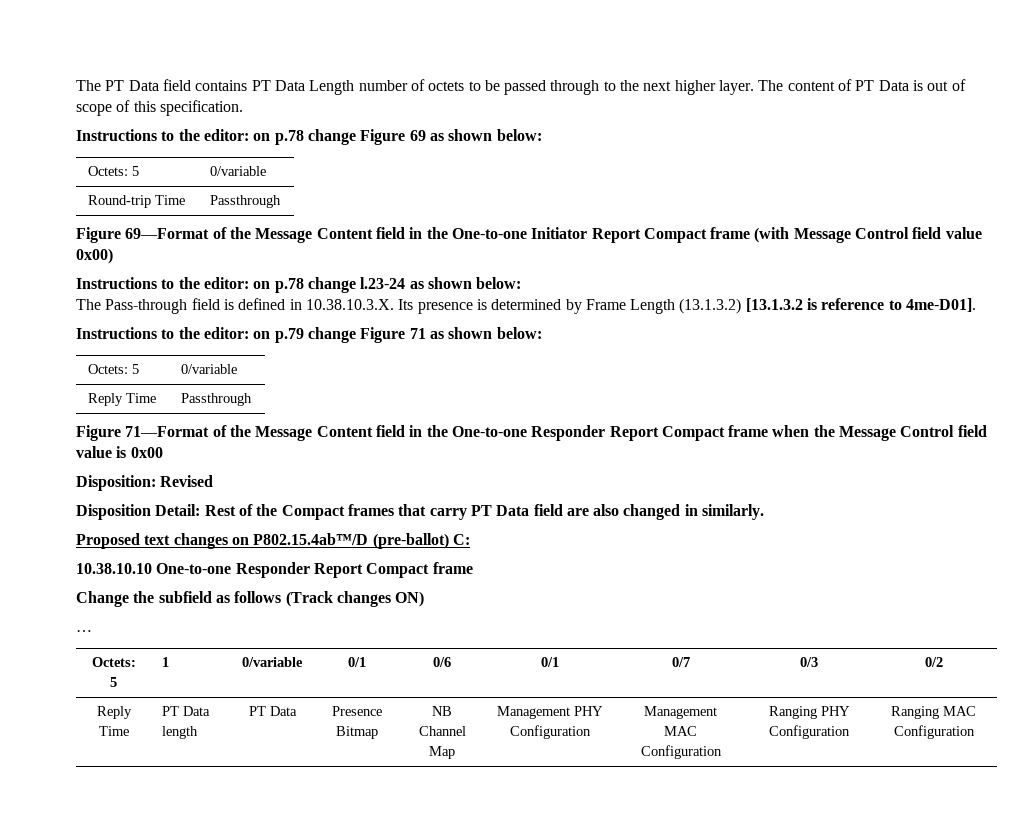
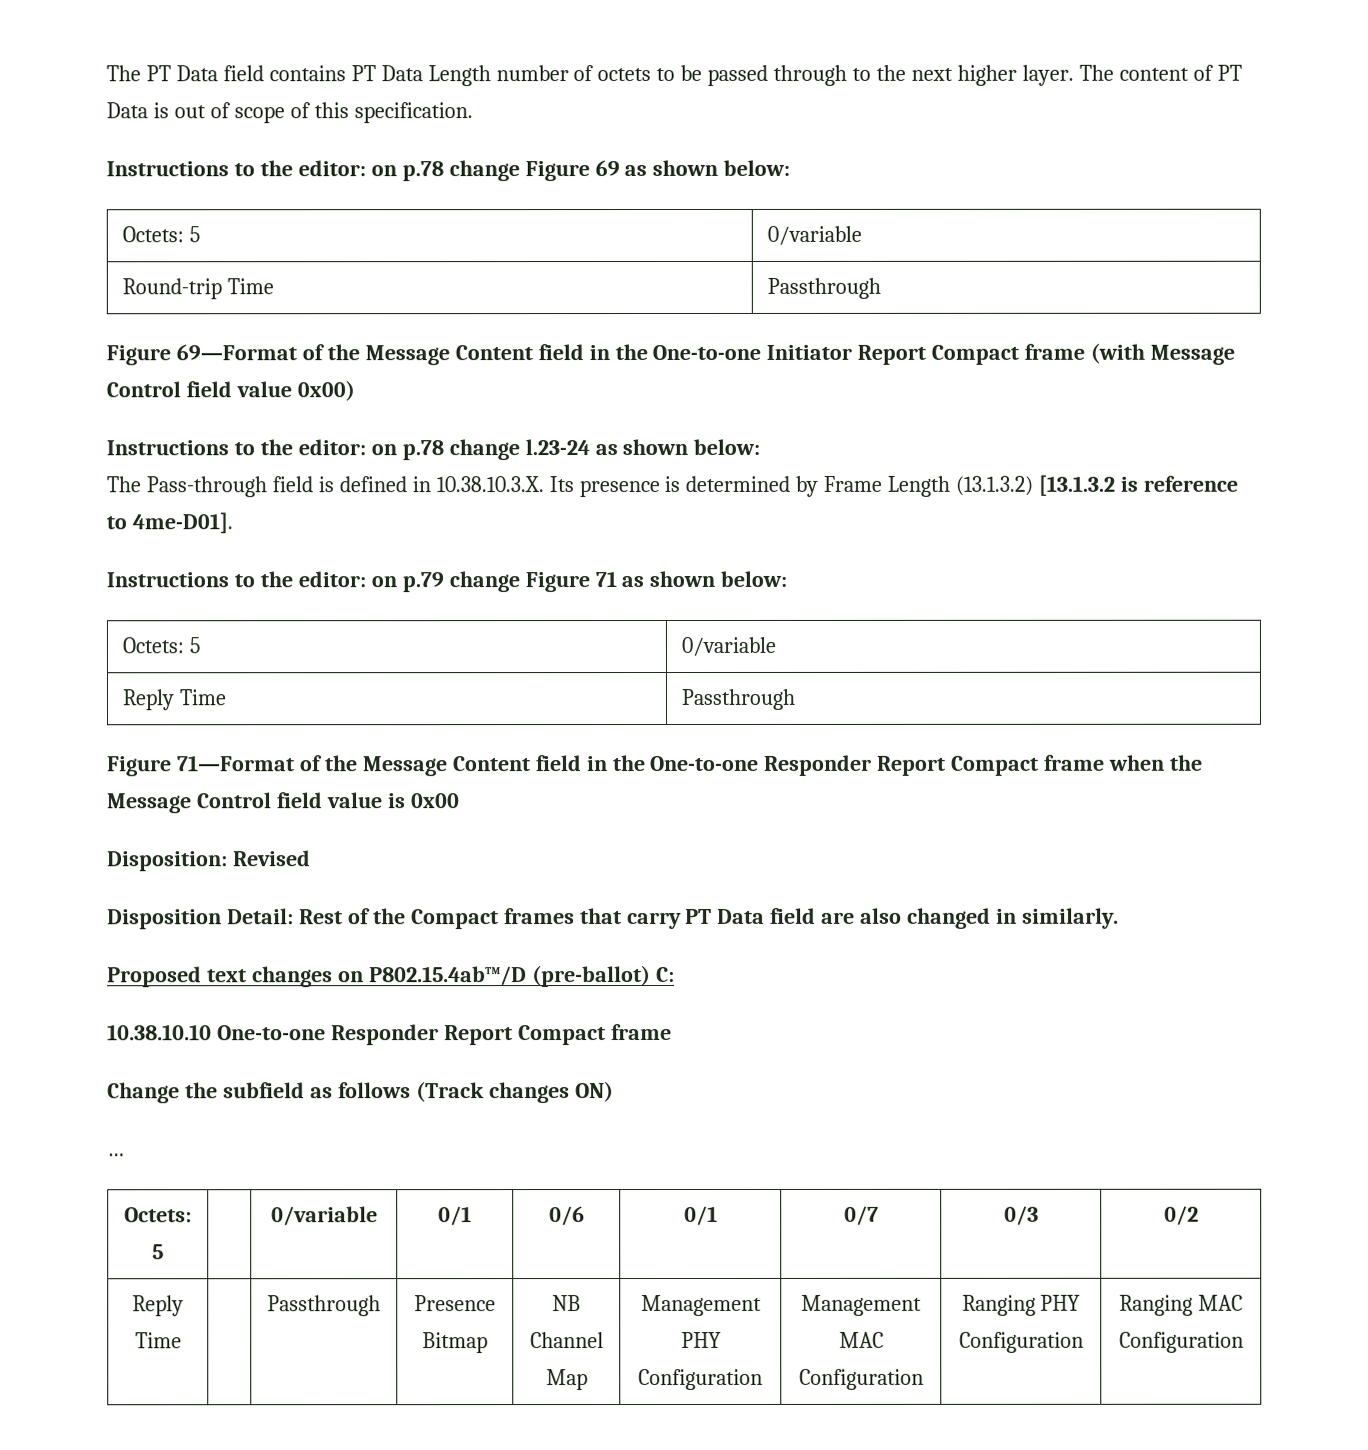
[161,657,169,667] 1 -> (164, 1252) none
[161,706,210,716] [161,726,198,739] [248,706,297,716] PT Data length | PT Data -> [267,1295,381,1317] | Passthrough

